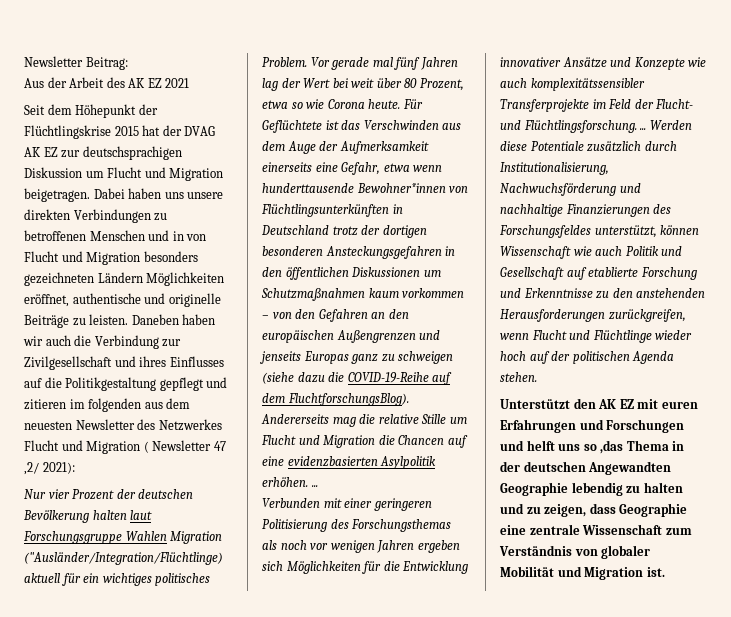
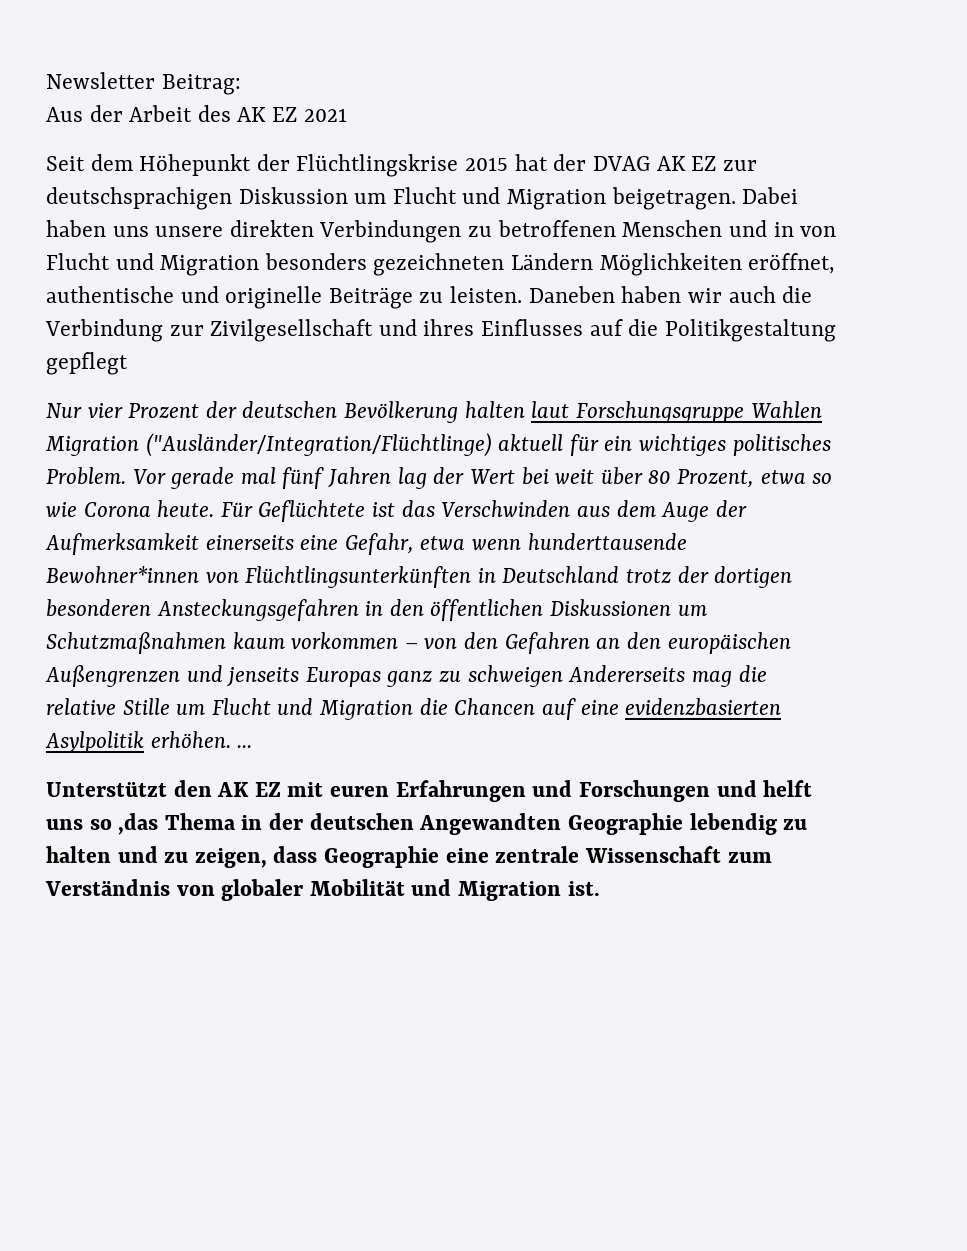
[206,377,228,388] [24,398,191,412] [24,419,222,431] [24,440,226,454] [24,462,75,475] und zitieren im folgenden aus dem neuesten Newsletter des Netzwerkes Flucht und Migration ( Newsletter 47 ,2/ 2021): -> (128, 363) none
[262,372,453,385] [262,393,409,406] (siehe dazu die COVID-19-Reihe auf dem FluchtforschungsBlog). -> (563, 676) none
[262,498,432,511] [262,519,452,532] [262,540,460,553] [262,561,469,574] [500,57,707,70] [500,78,645,91] [500,99,694,112] [500,120,692,133] [500,141,677,152] [500,162,609,175] [500,183,641,196] [500,204,672,217] [499,225,700,238] [500,246,683,259] [500,267,697,280] [500,288,706,299] [500,309,686,322] [500,330,693,343] [500,351,675,364] [500,372,537,382] // Verbunden mit einer geringeren Politisierung des Forschungsthemas als noch vor wenigen Jahren ergeben sich Möglichkeiten für die Entwicklung innovativer Ansätze und Konzepte wie auch komplexitätssensibler Transferprojekte im Feld der Flucht- und Flüchtlingsforschung. ... Werden diese Potentiale zusätzlich durch Institutionalisierung, Nachwuchsförderung und nachhaltige Finanzierungen des Forschungsfeldes unterstützt, können Wissenschaft wie auch Politik und Gesellschaft auf etablierte Forschung und Erkenntnisse zu den anstehenden Herausforderungen zurückgreifen, wenn Flucht und Flüchtlinge wieder hoch auf der politischen Agenda stehen. -> (253, 746) none

